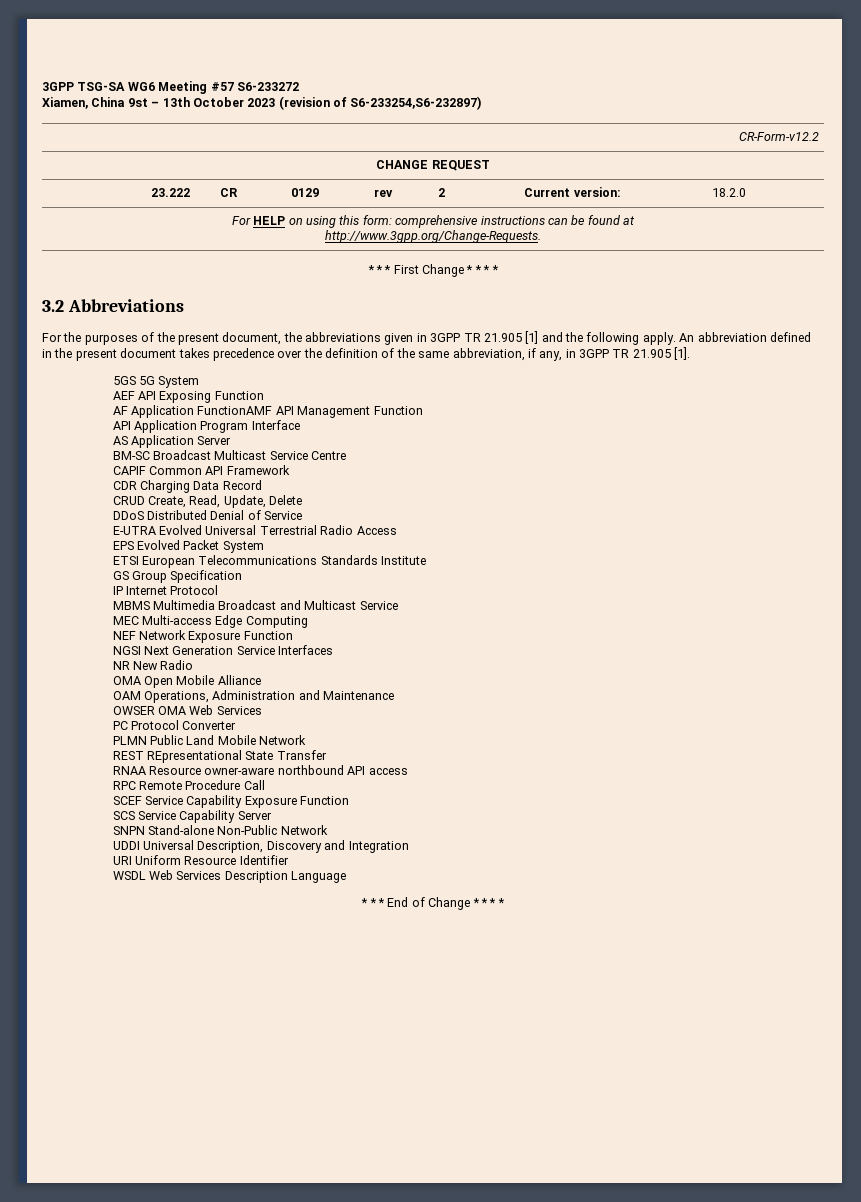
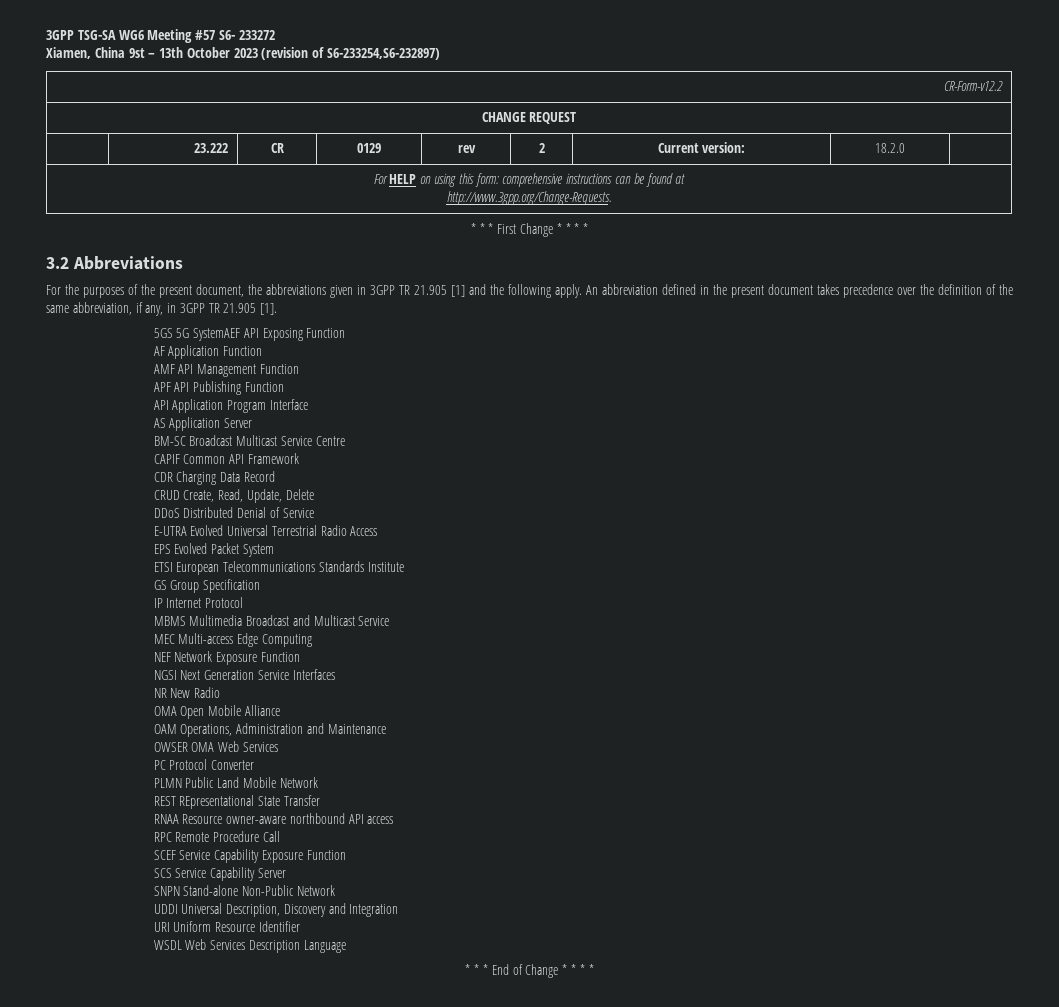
[236,82,299,91] S6-233272 -> [218,30,275,40] S6- 233272
[158,376,200,388] [112,391,135,400] System // AEF -> [193,328,241,341] SystemAEF
[197,406,273,415] FunctionAMF -> [223,346,263,356] [153,364,175,374] Function // AMF
(423, 410) none -> [153,381,284,395] // APF API Publishing Function

